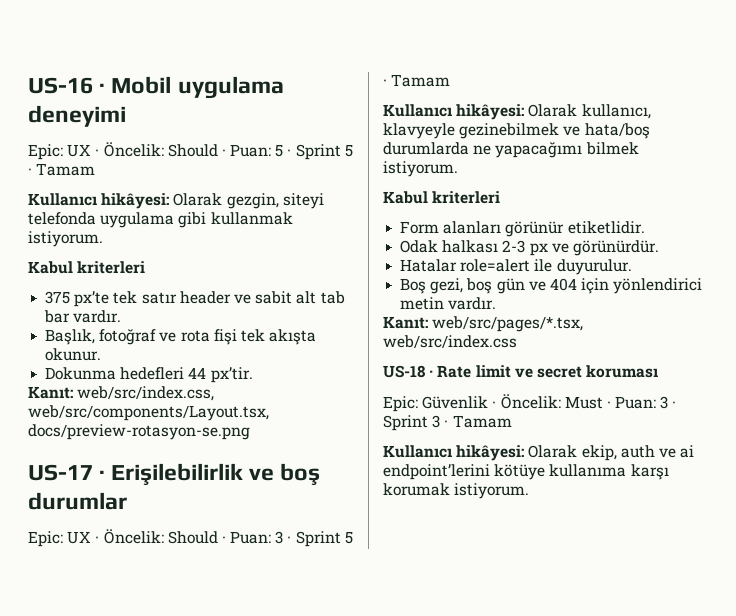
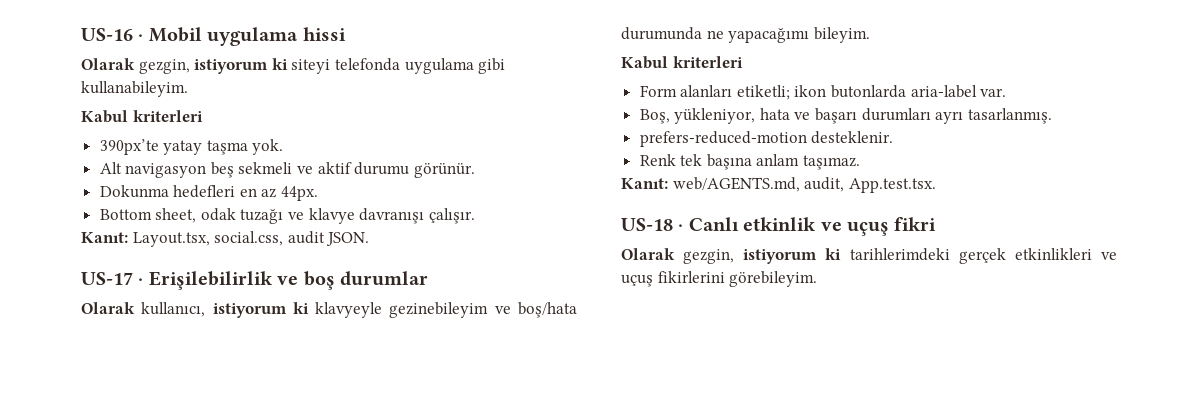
[28,105,126,127] [28,142,353,160] [28,163,96,176] [28,193,279,209] deneyimi // Epic: UX · Öncelik: Should · Puan: 5 · Sprint 5 · Tamam // Kullanıcı hikâyesi: Olarak gezgin, -> [302,27,346,41] [81,58,288,74] hissi // Olarak gezgin, istiyorum ki
[210,212,293,225] [28,231,103,247] [28,261,146,274] [45,291,345,307] [44,310,122,323] [45,329,317,345] [45,348,102,361] [45,367,253,383] [28,386,215,401] [28,405,269,421] [28,424,250,440] kullanmak istiyorum. // Kabul kriterleri // 375 px’te tek satır header ve sabit alt tab bar vardır. // Başlık, fotoğraf ve rota fişi tek akışta okunur. // Dokunma hedefleri 44 px’tir. // Kanıt: web/src/index.css, web/src/components/Layout.tsx, docs/preview-rotasyon-se.png -> [81,81,188,97] [81,110,203,123] [99,139,284,155] [99,162,475,178] [99,185,319,201] [99,208,475,224] [81,231,370,247] kullanabileyim. // Kabul kriterleri // 390px’te yatay taşma yok. // Alt navigasyon beş sekmeli ve aktif durumu görünür. // Dokunma hedefleri en az 44px. // Bottom sheet, odak tuzağı ve klavye davranışı çalışır. // Kanıt: Layout.tsx, social.css, audit JSON.
[28,529,353,547] [383,74,451,87] [383,104,651,120] [383,123,650,139] [383,142,639,158] [383,161,458,177] [383,191,501,204] [400,221,645,237] [400,240,659,256] [400,259,632,275] [400,278,703,294] [400,297,497,310] [383,316,584,332] [383,335,517,348] [383,365,659,378] [383,394,677,412] [383,415,512,431] [383,445,695,461] [383,464,669,480] [383,483,530,499] Epic: UX · Öncelik: Should · Puan: 3 · Sprint 5 · Tamam // Kullanıcı hikâyesi: Olarak kullanıcı, klavyeyle gezinebilmek ve hata/boş durumlarda ne yapacağımı bilmek istiyorum. // Kabul kriterleri // Form alanları görünür etiketlidir. // Odak halkası 2-3 px ve görünürdür. // Hatalar role=alert ile duyurulur. // Boş gezi, boş gün ve 404 için yönlendirici metin vardır. // Kanıt: web/src/pages/*.tsx, web/src/index.css // US-18 · Rate limit ve secret koruması // Epic: Güvenlik · Öncelik: Must · Puan: 3 · Sprint 3 · Tamam // Kullanıcı hikâyesi: Olarak ekip, auth ve ai endpoint’lerini kötüye kullanıma karşı korumak istiyorum. -> [81,302,577,318] [621,27,870,43] [621,56,743,69] [639,85,1007,100] [639,108,1052,124] [639,131,894,147] [639,154,861,170] [621,177,936,193] [621,217,937,236] [621,248,1117,264] [621,271,818,287] Olarak kullanıcı, istiyorum ki klavyeyle gezinebileyim ve boş/hata durumunda ne yapacağımı bileyim. // Kabul kriterleri // Form alanları etiketli; ikon butonlarda aria-label var. // Boş, yükleniyor, hata ve başarı durumları ayrı tasarlanmış. // prefers-reduced-motion desteklenir. // Renk tek başına anlam taşımaz. // Kanıt: web/AGENTS.md, audit, App.test.tsx. // US-18 · Canlı etkinlik ve uçuş fikri // Olarak gezgin, istiyorum ki tarihlerimdeki gerçek etkinlikleri ve uçuş fikirlerini görebileyim.

